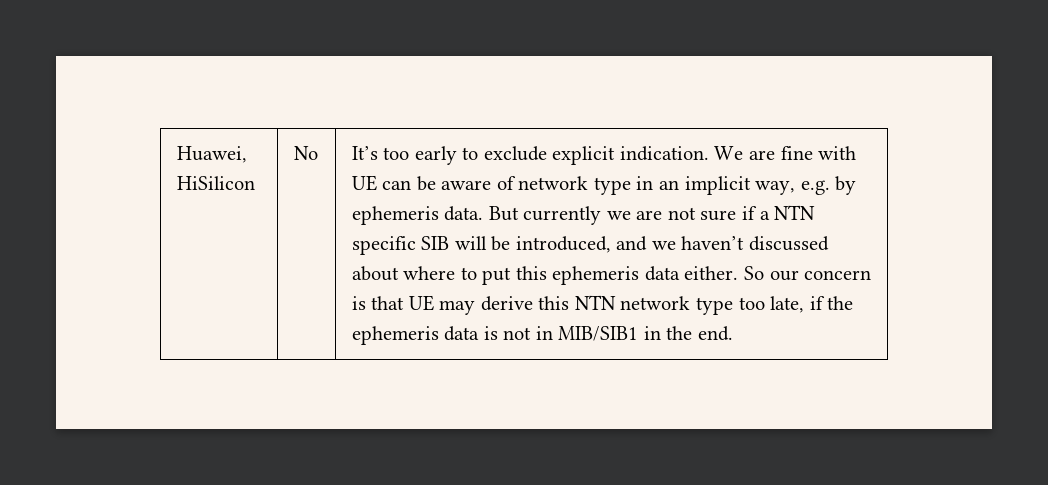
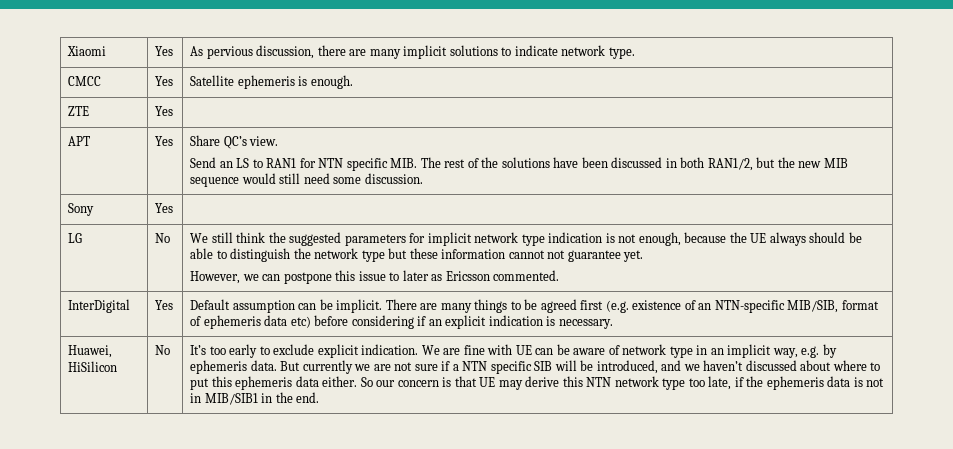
(176, 154) none -> [67,46,107,56] [155,46,174,56] [190,45,635,59] [68,76,102,86] [155,76,174,86] [190,75,353,89] [68,106,90,116] [155,106,174,116] [68,136,91,146] [155,136,174,146] [190,135,279,149] [190,157,848,171] [190,173,423,187] [68,203,95,216] [155,203,174,213] [68,233,83,243] [155,233,171,243] [190,232,862,246] [190,248,644,262] [190,270,560,284] [68,299,131,313] [155,300,174,310] [190,299,879,313] [190,315,613,329] Xiaomi | Yes | As pervious discussion, there are many implicit solutions to indicate network type. // CMCC | Yes | Satellite ephemeris is enough. // ZTE | Yes | // APT | Yes | Share QC’s view. // Send an LS to RAN1 for NTN specific MIB. The rest of the solutions have been discussed in both RAN1/2, but the new MIB sequence would still need some discussion. // Sony | Yes | // LG | No | We still think the suggested parameters for implicit network type indication is not enough, because the UE always should be able to distinguish the network type but these information cannot not guarantee yet. // However, we can postpone this issue to later as Ericsson commented. // InterDigital | Yes | Default assumption can be implicit. There are many things to be agreed first (e.g. existence of an NTN-specific MIB/SIB, format of ephemeris data etc) before considering if an explicit indication is necessary. //

